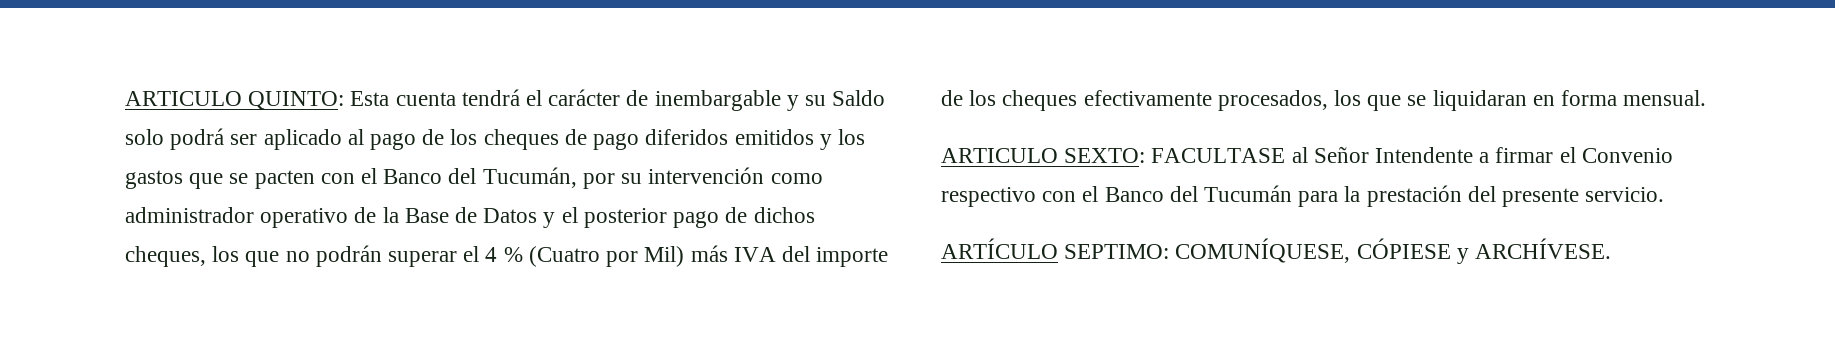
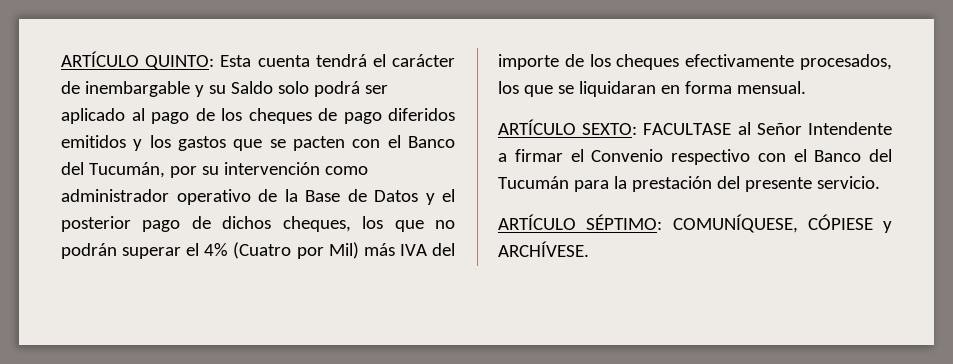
[125,91,242,106] ARTICULO -> [61,51,139,67] ARTÍCULO
[485,247,523,262] 4 % -> [204,243,229,256] 4%
[941,148,1058,163] ARTICULO -> [498,119,576,135] ARTÍCULO
[1064,244,1170,259] SEPTIMO: -> [586,214,663,230] SÉPTIMO:

